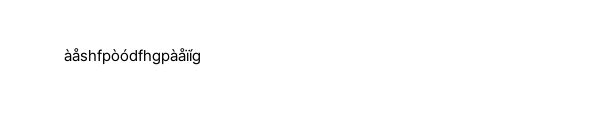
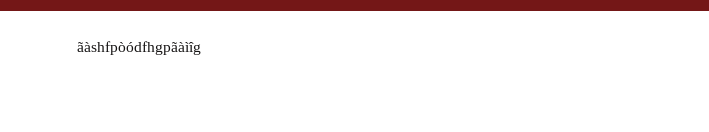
[64,48,201,65] àåshfpòódfhgpàåïíg -> [77,41,201,55] ãàshfpòódfhgpãàìîg

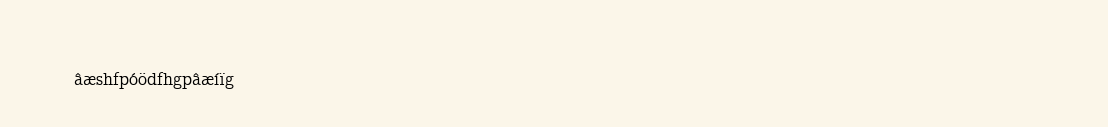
[77,41,201,55] ãàshfpòódfhgpãàìîg -> [74,72,234,89] âæshfpóödfhgpâæíïg

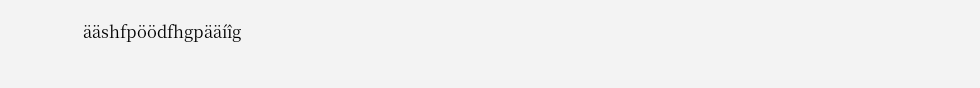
[74,72,234,89] âæshfpóödfhgpâæíïg -> [83,24,241,42] ääshfpöödfhgpääíîg

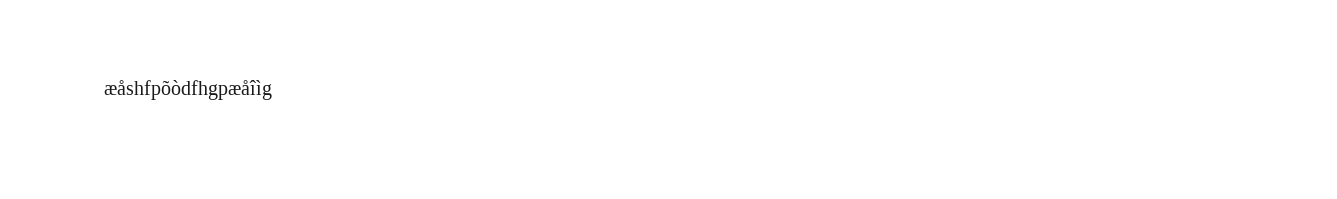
[83,24,241,42] ääshfpöödfhgpääíîg -> [104,80,272,100] æåshfpõòdfhgpæåîìg

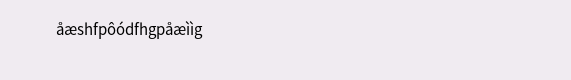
[104,80,272,100] æåshfpõòdfhgpæåîìg -> [56,21,203,39] åæshfpôódfhgpåæììg

